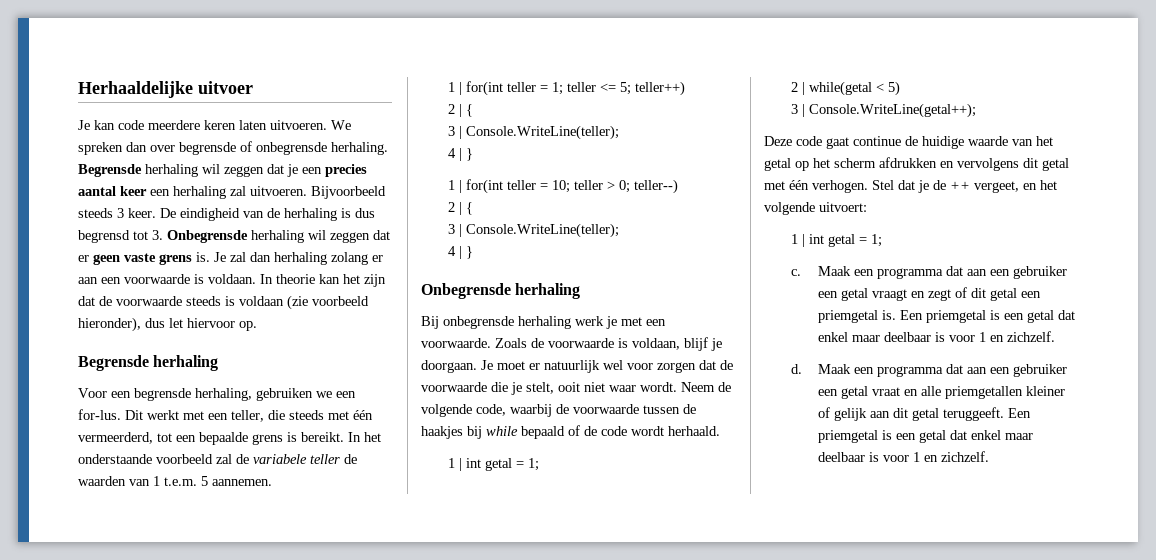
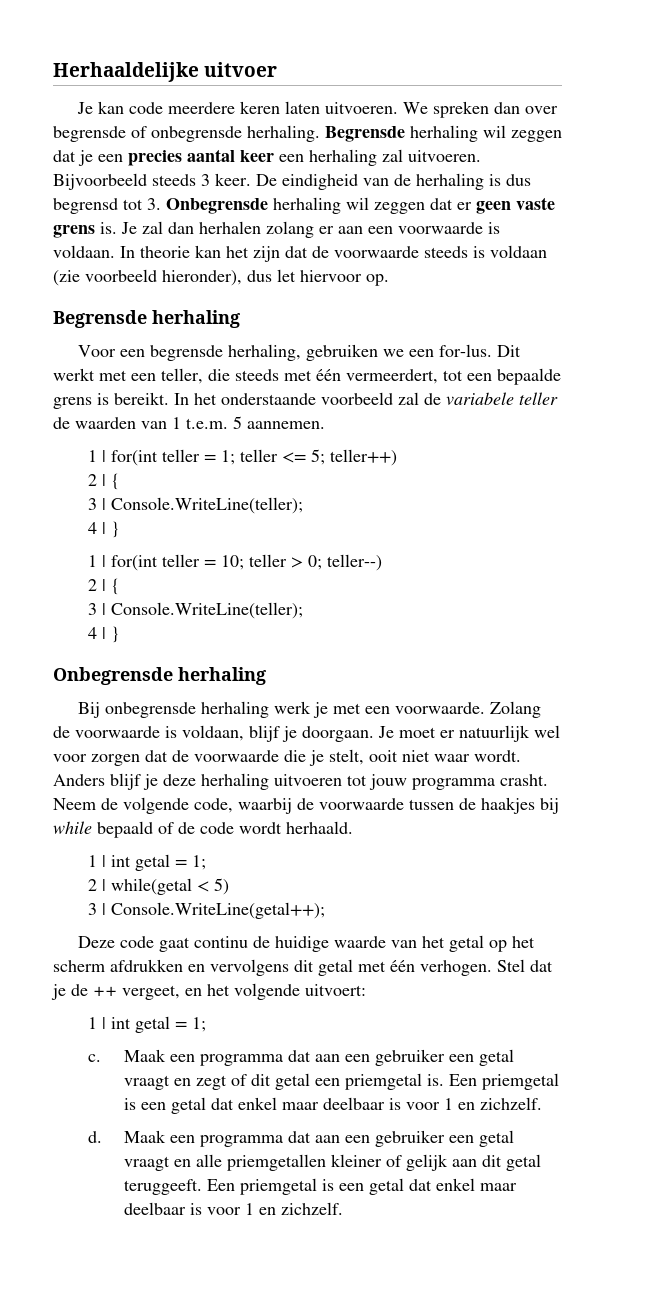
[274,252,327,265] herhaling -> [199,221,261,234] herhalen
[78,432,153,444] vermeerderd, -> [346,369,438,384] vermeerdert,
[495,338,527,348] Zoals -> [489,701,541,718] Zolang
(677, 387) none -> [53,773,548,790] Anders blijf je deze herhaling uitvoeren tot jouw programma crasht.
[853,136,901,146] continue -> [193,936,248,948] continu
[871,387,900,396] vraat -> [123,1156,170,1171] vraagt

